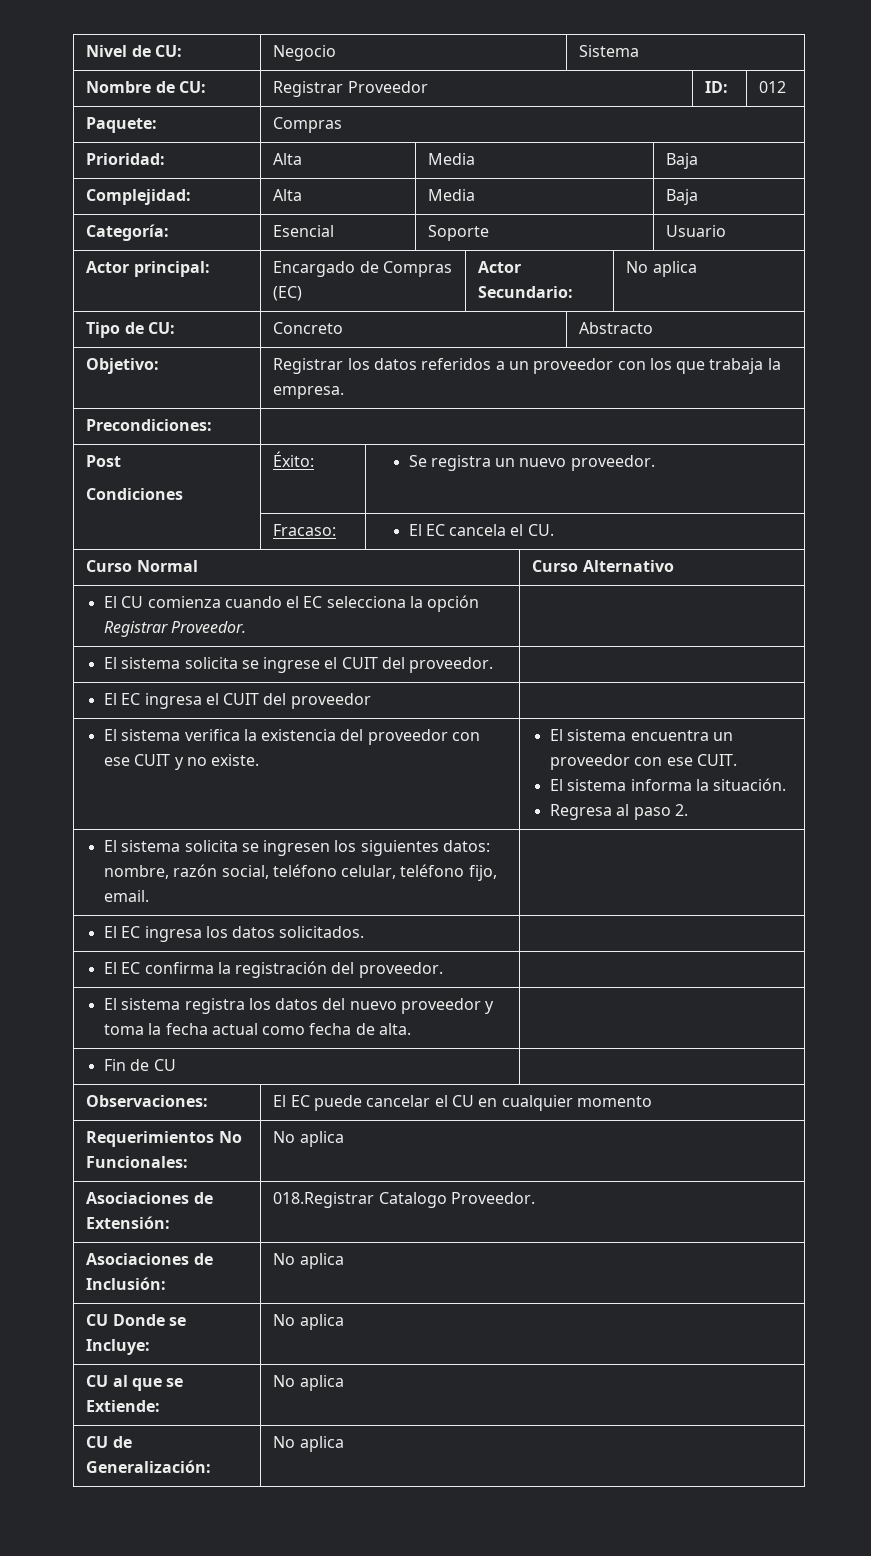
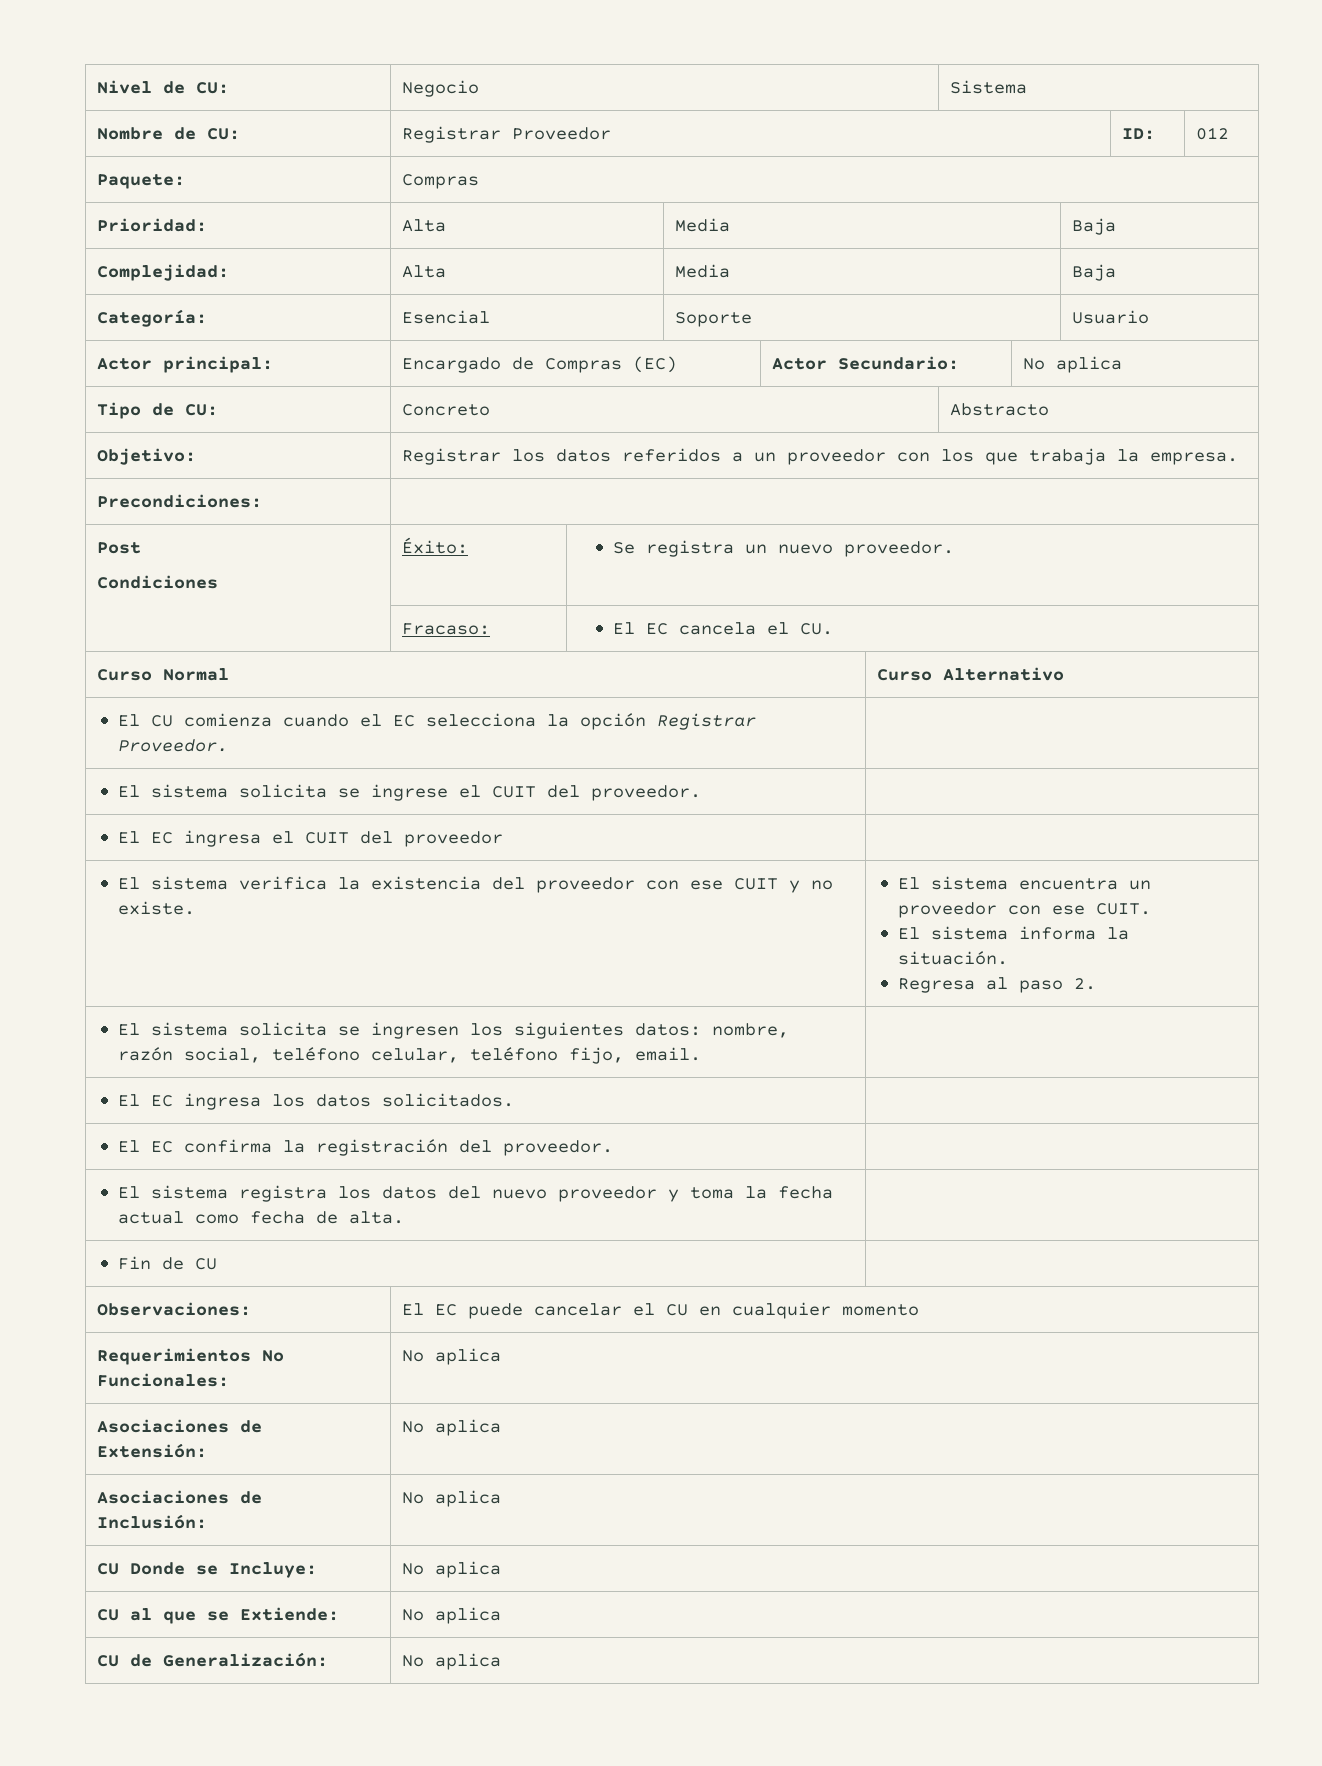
[273,1192,535,1208] 018.Registrar Catalogo Proveedor. -> [402,1419,502,1436] No aplica

